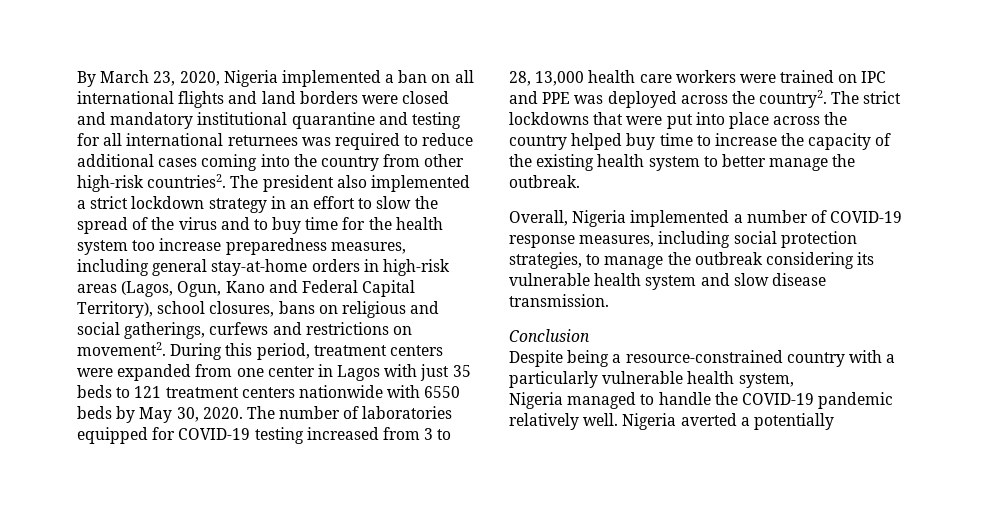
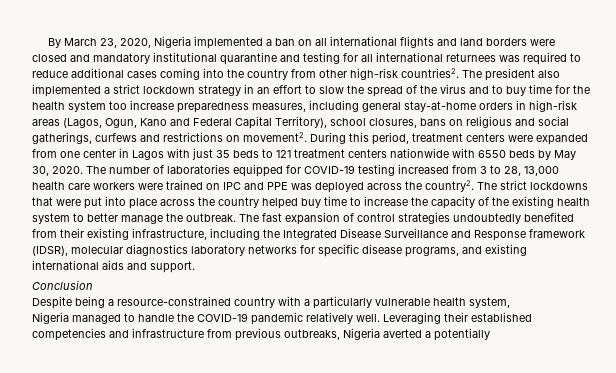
[509,210,903,227] [509,231,857,248] [509,252,875,269] [509,273,826,290] [509,294,609,307] // Overall, Nigeria implemented a number of COVID-19 response measures, including social protection strategies, to manage the outbreak considering its vulnerable health system and slow disease transmission. -> [239,212,574,225] [32,228,585,241] [32,244,527,257] [32,260,195,273] The fast expansion of control strategies undoubtedly benefited from their existing infrastructure, including the Integrated Disease Surveillance and Response framework (IDSR), molecular diagnostics laboratory networks for specific disease programs, and existing international aids and support.
(619, 419) none -> [383,312,532,324] [32,328,340,341] Leveraging their established competencies and infrastructure from previous outbreaks,

